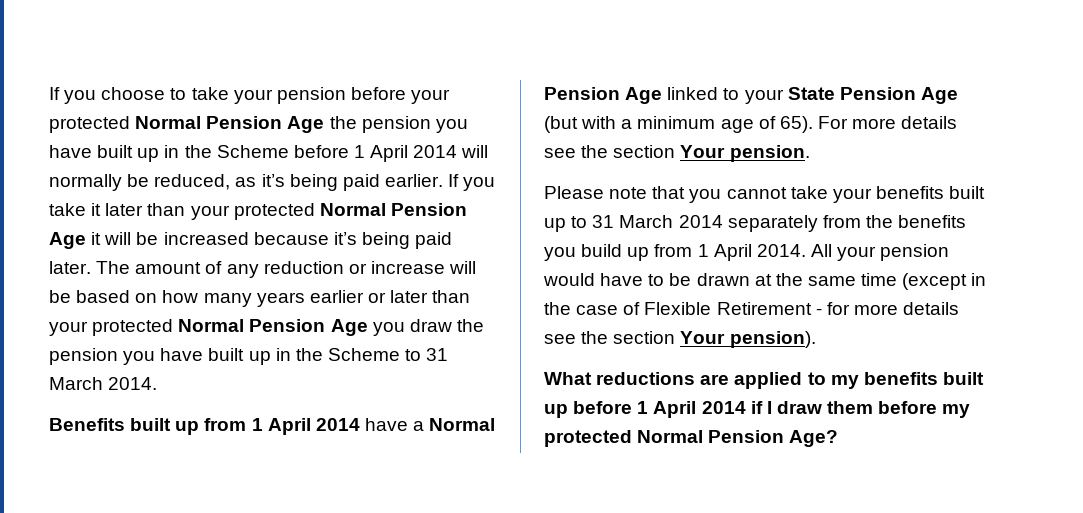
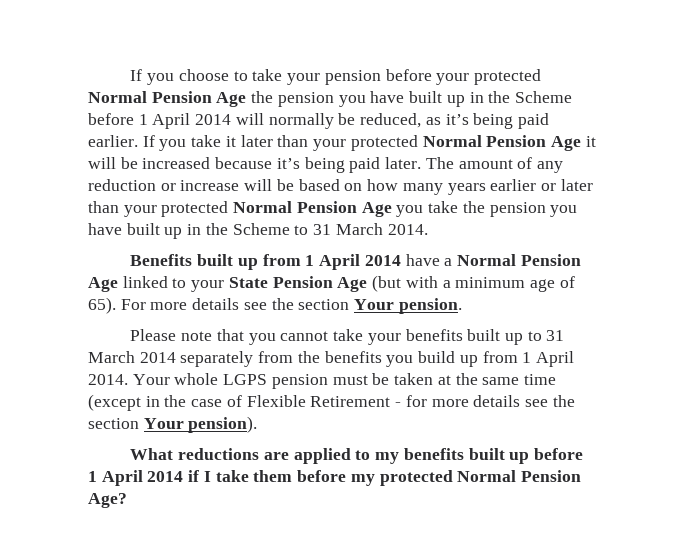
[409,319,452,332] draw -> [428,201,459,213] take
[810,244,950,261] [543,273,750,286] All your pension would have to be drawn -> [132,373,434,389] Your whole LGPS pension must be taken
[776,401,822,414] draw -> [215,470,249,482] take

